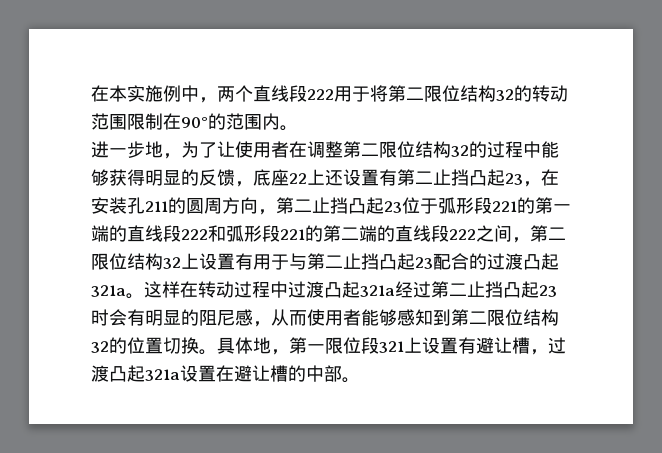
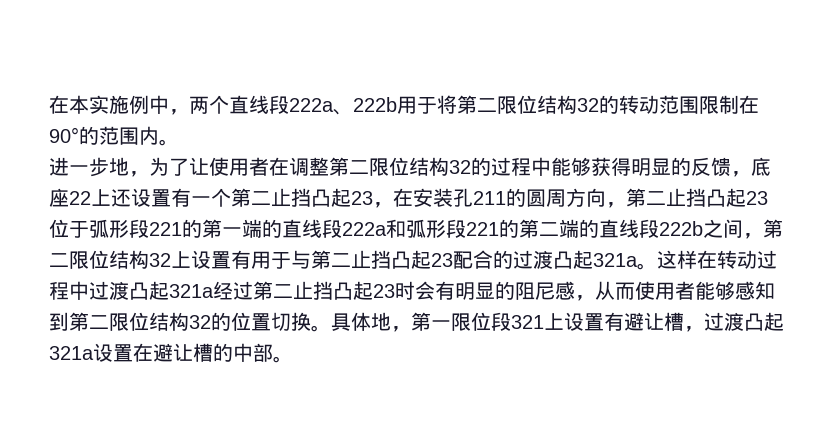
[307,89,334,100] 222 -> [289,97,397,115] 222a、222b
(397, 177) none -> [191,188,231,207] 一个
[181,229,208,240] 222 -> [342,222,387,236] 222a
[449,229,476,240] 222 -> [659,221,703,236] 222b

